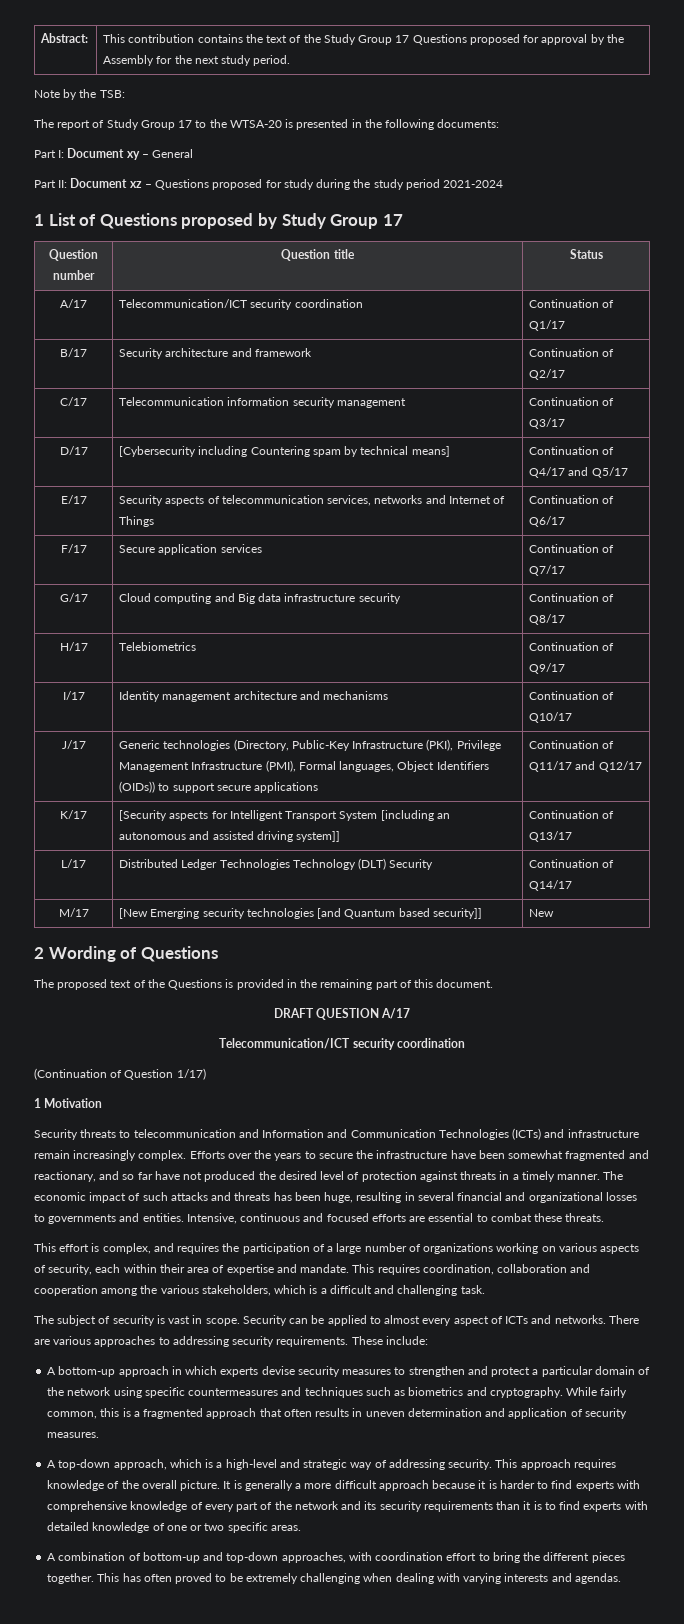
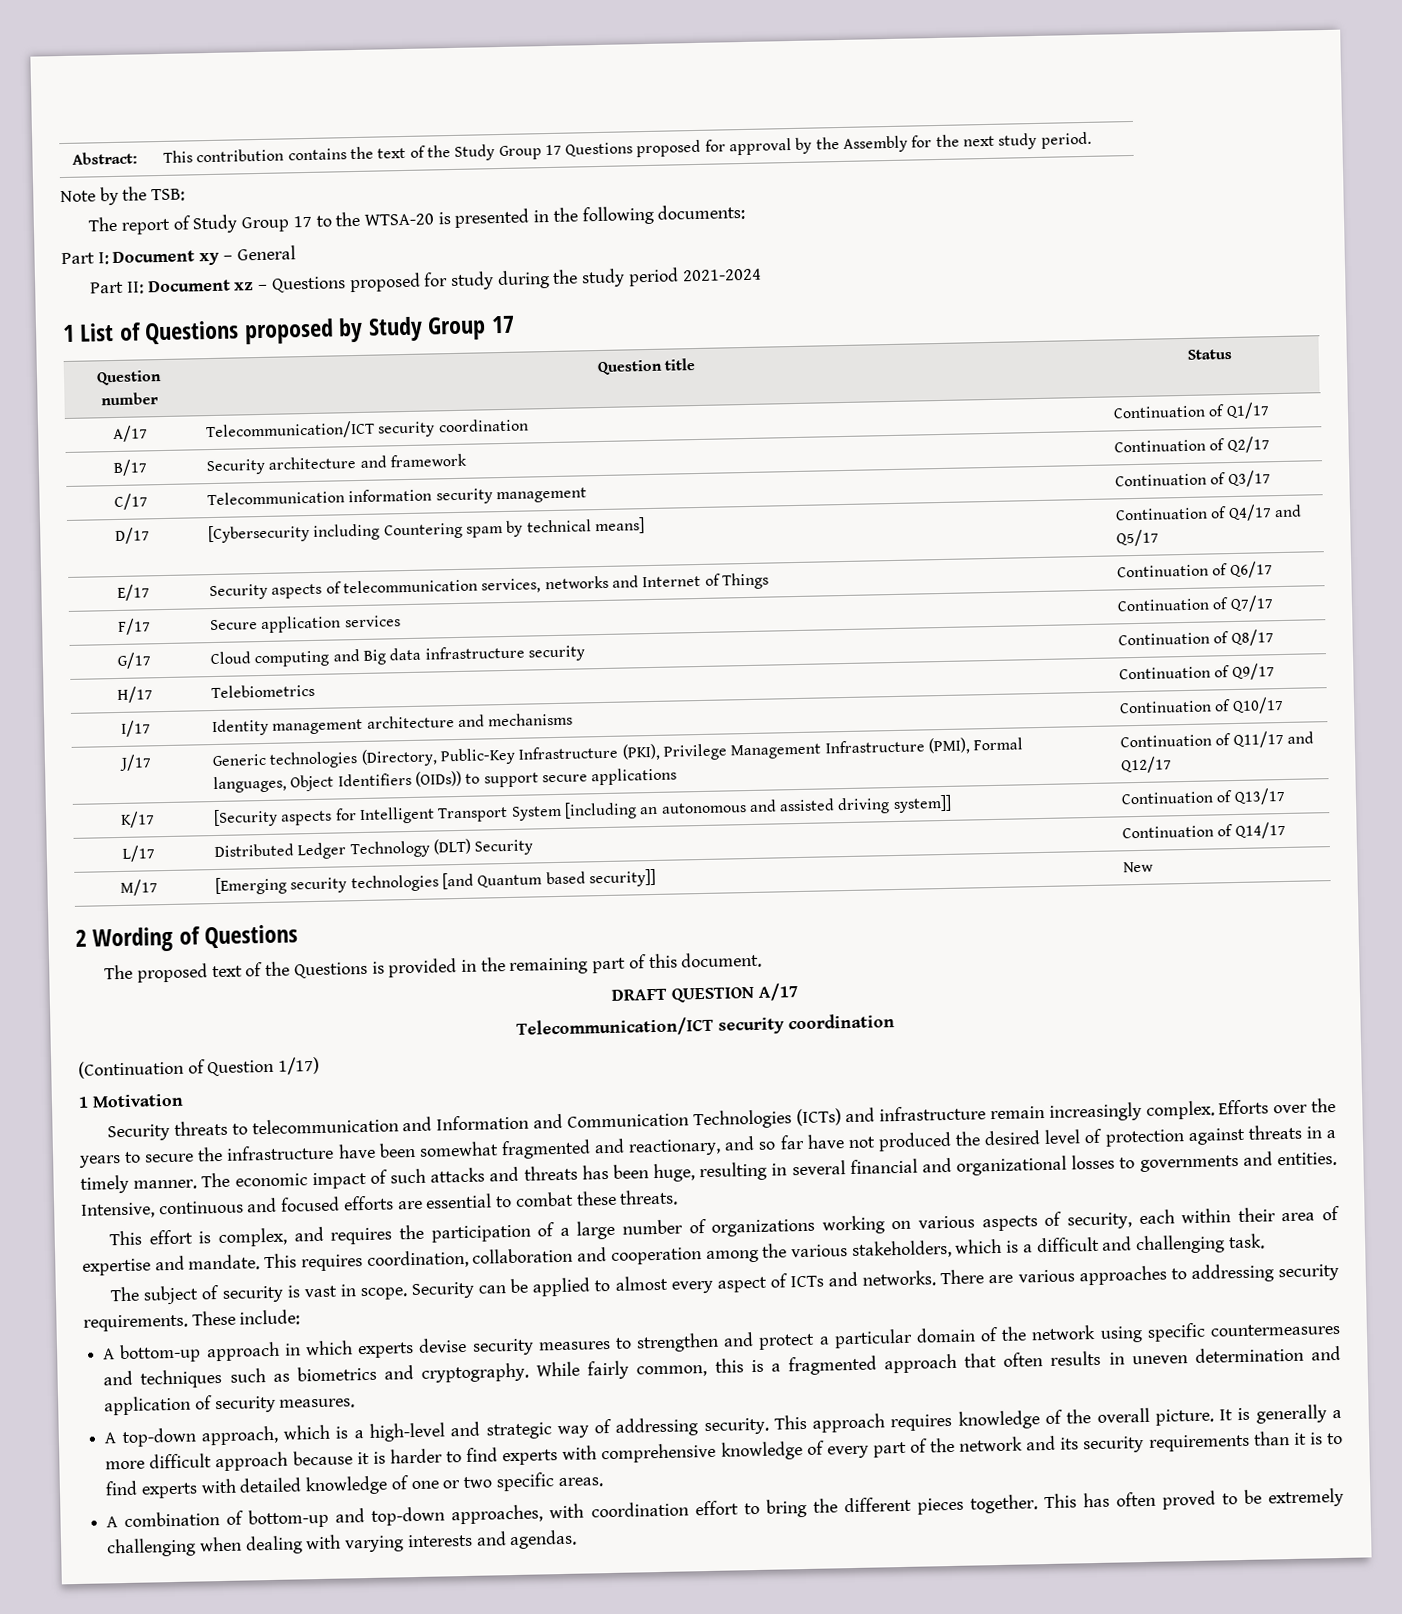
[219,859,290,870] Technologies -> (347, 851) none
[119,908,200,919] [New Emerging -> [214,876,287,896] [Emerging

